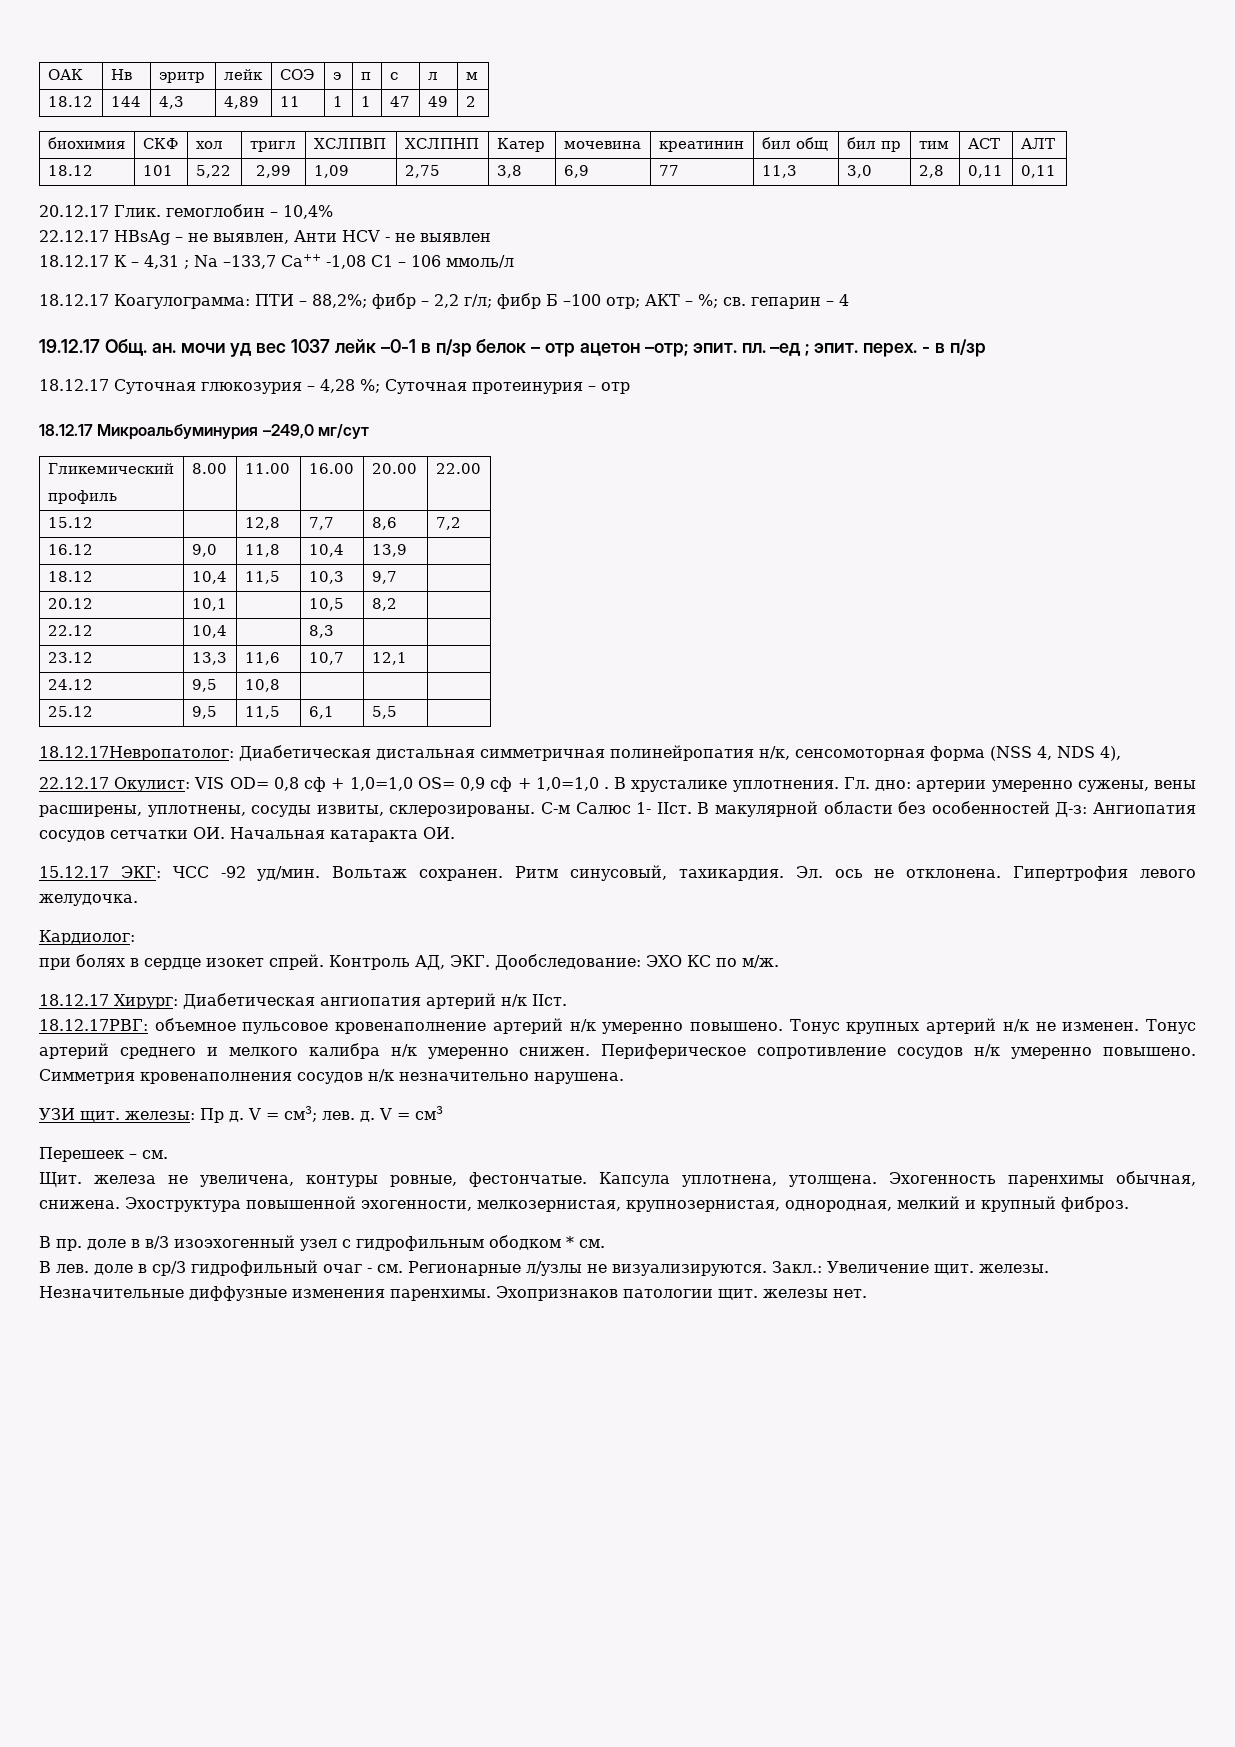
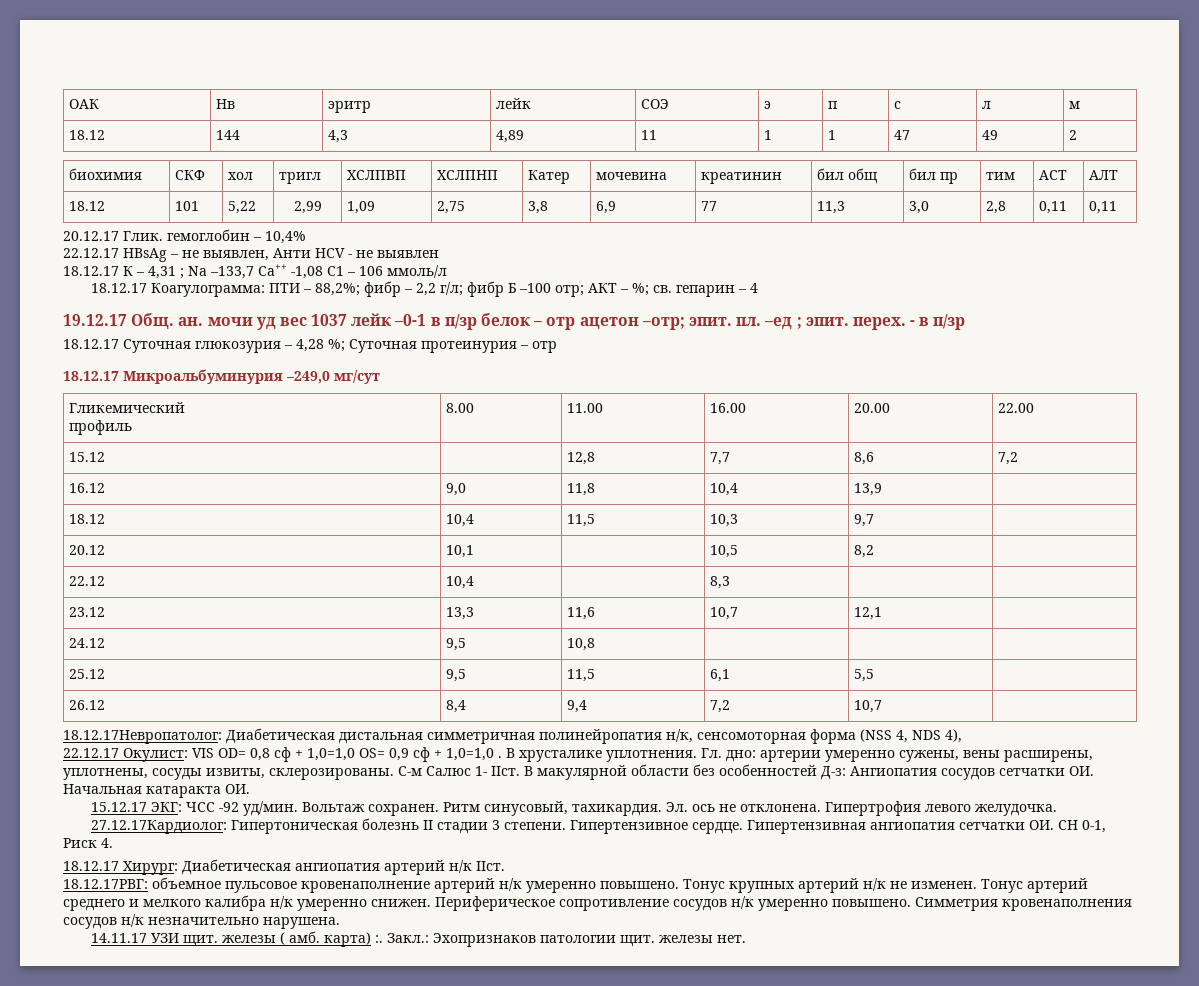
(397, 712) none -> [69,700,106,710] [446,700,467,713] [567,700,588,713] [710,700,731,713] [854,700,883,713] // 26.12 | 8,4 | 9,4 | 7,2 | 10,7 |
[39,930,135,945] [39,954,779,970] Кардиолог: // при болях в сердце изокет спрей. Контроль АД, ЭКГ. Дообследование: ЭХО КС по м/ж. -> [91,818,1107,834] [63,838,113,848] 27.12.17Кардиолог: Гипертоническая болезнь II стадии 3 степени. Гипертензивное сердце. Гипертензивная ангиопатия сетчатки ОИ. СН 0-1, Риск 4.
(624, 1078) none -> [91,933,148,943] 14.11.17
[125,1106,443,1123] [39,1147,168,1162] [39,1171,1196,1187] [39,1196,1129,1212] [39,1235,605,1251] [39,1260,1049,1276] [39,1286,491,1301] железы: Пр д. V = см3; лев. д. V = см3 // Перешеек – см. // Щит. железа не увеличена, контуры ровные, фестончатые. Капсула уплотнена, утолщена. Эхогенность паренхимы обычная, снижена. Эхоструктура повышенной эхогенности, мелкозернистая, крупнозернистая, однородная, мелкий и крупный фиброз. // В пр. доле в в/3 изоэхогенный узел с гидрофильным ободком * см. // В лев. доле в ср/3 гидрофильный очаг - см. Регионарные л/узлы не визуализируются. Закл.: Увеличение щит. железы. Незначительные диффузные изменения паренхимы. -> [222,931,430,947] железы ( амб. карта) :. Закл.:

